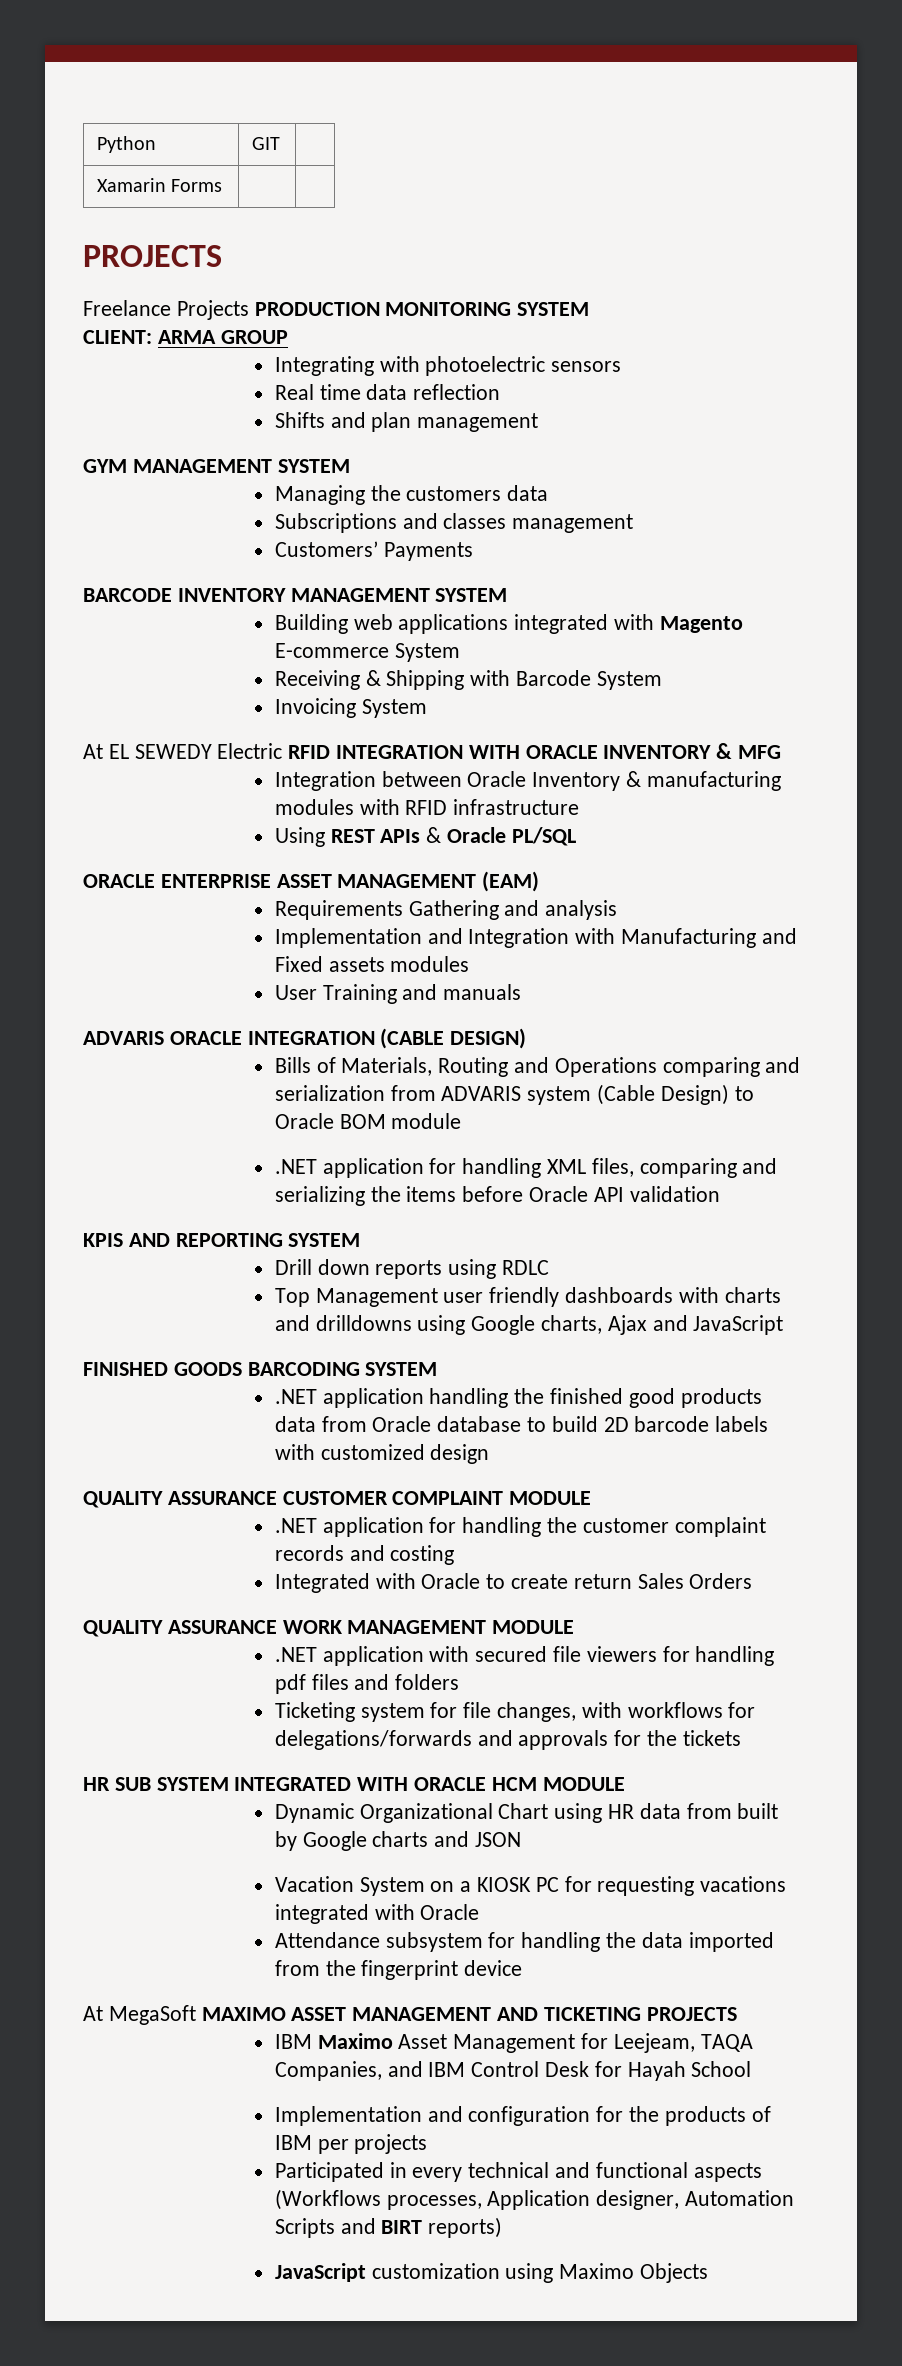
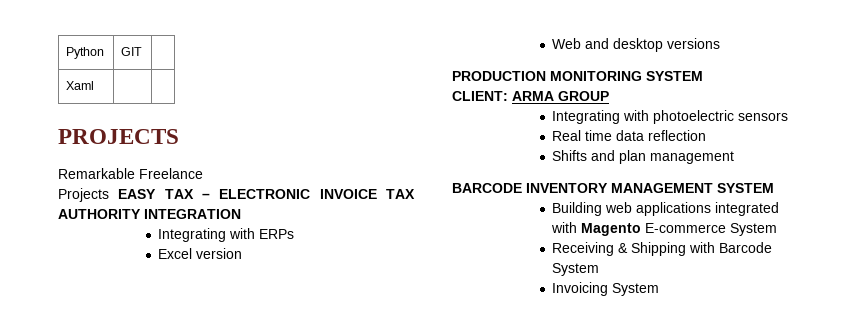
[97,178,223,192] [83,245,222,267] Xamarin Forms | | // PROJECTS // -> [66,81,95,90] [58,129,179,144] [58,168,135,179] Xaml | | // PROJECTS // Remarkable
[176,300,249,320] Projects -> [58,188,415,202] [58,209,241,219] [158,228,295,242] [158,248,243,259] [552,38,721,52] // Projects EASY TAX – ELECTRONIC INVOICE TAX AUTHORITY INTEGRATION // Integrating with ERPs // Excel version // Web and desktop versions //
[83,459,350,473] [274,485,549,505] [274,513,634,533] [274,541,473,561] // GYM MANAGEMENT SYSTEM // Managing the customers data // Subscriptions and classes management // Customers’ Payments -> (735, 157) none
[83,743,782,759] [274,771,781,791] [274,799,580,815] [274,827,576,847] [83,871,540,892] [274,900,618,920] [274,928,797,948] [274,956,470,972] [274,984,522,1004] [83,1028,527,1049] [274,1057,801,1077] [274,1084,754,1105] [274,1113,462,1129] [274,1158,778,1178] [274,1186,720,1206] [83,1233,361,1247] [274,1259,549,1279] [274,1287,781,1307] [274,1315,784,1335] [83,1362,438,1376] [274,1388,762,1408] [274,1416,769,1432] [274,1444,490,1464] [83,1491,592,1508] [274,1517,766,1537] [274,1545,455,1565] [274,1573,753,1593] [83,1620,575,1637] [274,1646,775,1666] [274,1674,460,1694] [274,1702,756,1722] [274,1730,741,1750] [83,1777,625,1791] [274,1803,779,1823] [274,1831,521,1851] [274,1876,787,1896] [274,1904,480,1924] [274,1932,774,1952] [274,1960,523,1980] [83,2005,737,2025] [274,2033,753,2053] [274,2061,752,2081] [274,2106,771,2126] [274,2134,428,2154] [274,2162,762,2182] [274,2189,794,2210] [274,2217,503,2238] [274,2263,708,2283] // At EL SEWEDY Electric RFID INTEGRATION WITH ORACLE INVENTORY & MFG // Integration between Oracle Inventory & manufacturing modules with RFID infrastructure // Using REST APIs & Oracle PL/SQL // ORACLE ENTERPRISE ASSET MANAGEMENT (EAM) // Requirements Gathering and analysis // Implementation and Integration with Manufacturing and Fixed assets modules // User Training and manuals // ADVARIS ORACLE INTEGRATION (CABLE DESIGN) // Bills of Materials, Routing and Operations comparing and serialization from ADVARIS system (Cable Design) to Oracle BOM module // .NET application for handling XML files, comparing and serializing the items before Oracle API validation // KPIS AND REPORTING SYSTEM // Drill down reports using RDLC // Top Management user friendly dashboards with charts and drilldowns using Google charts, Ajax and JavaScript // FINISHED GOODS BARCODING SYSTEM // .NET application handling the finished good products data from Oracle database to build 2D barcode labels with customized design // QUALITY ASSURANCE CUSTOMER COMPLAINT MODULE // .NET application for handling the customer complaint records and costing // Integrated with Oracle to create return Sales Orders // QUALITY ASSURANCE WORK MANAGEMENT MODULE // .NET application with secured file viewers for handling pdf files and folders // Ticketing system for file changes, with workflows for delegations/forwards and approvals for the tickets // HR SUB SYSTEM INTEGRATED WITH ORACLE HCM MODULE // Dynamic Organizational Chart using HR data from built by Google charts and JSON // Vacation System on a KIOSK PC for requesting vacations integrated with Oracle // Attendance subsystem for handling the data imported from the fingerprint device // At MegaSoft MAXIMO ASSET MANAGEMENT AND TICKETING PROJECTS // IBM Maximo Asset Management for Leejeam, TAQA Companies, and IBM Control Desk for Hayah School // Implementation and configuration for the products of IBM per projects // Participated in every technical and functional aspects (Workflows processes, Application designer, Automation Scripts and BIRT reports) // JavaScript customization using Maximo Objects -> (660, 289) none

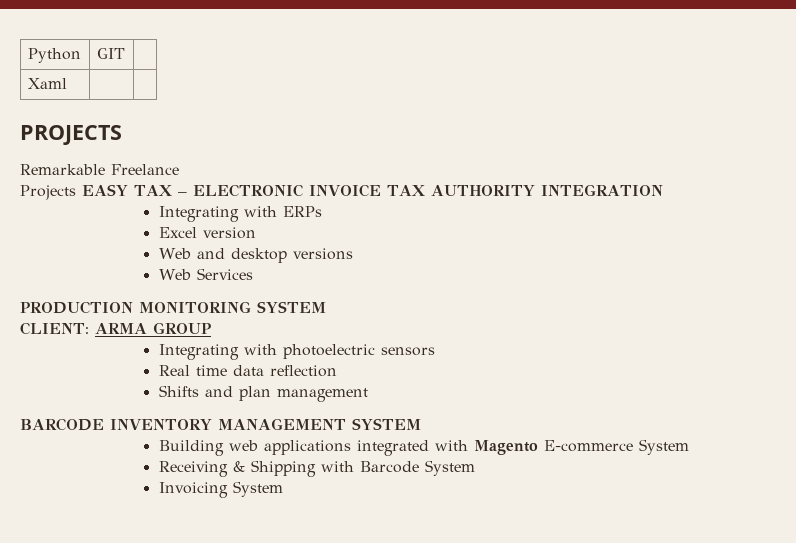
(721, 43) none -> [158,268,253,280] // Web Services

